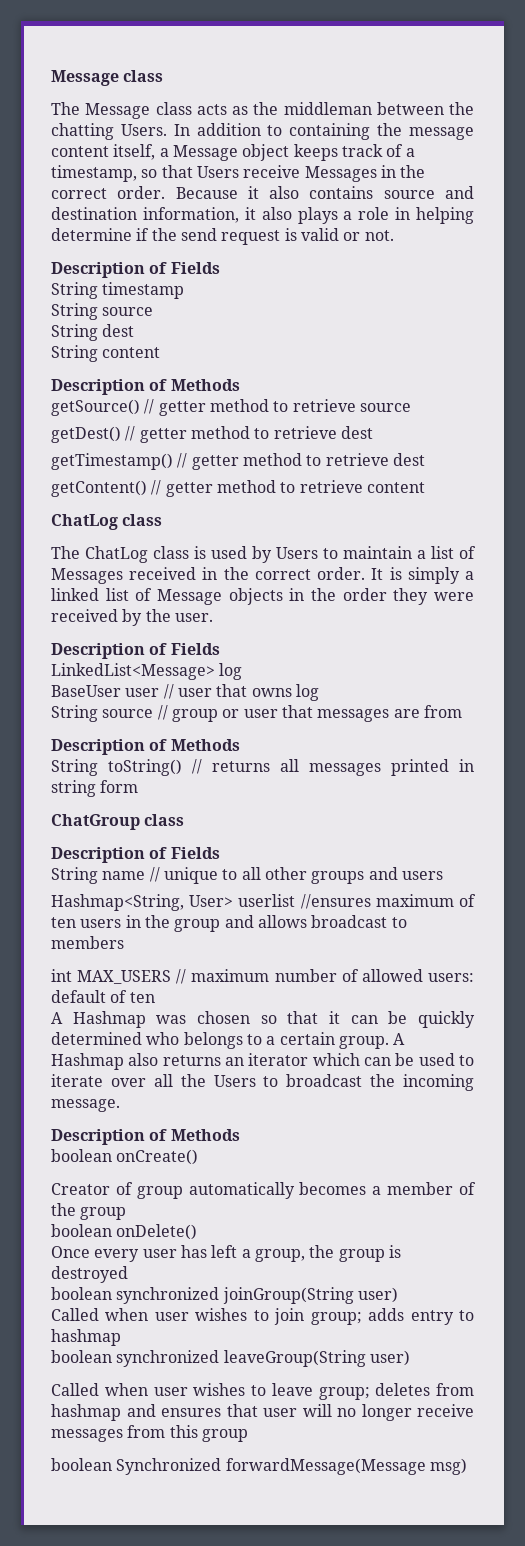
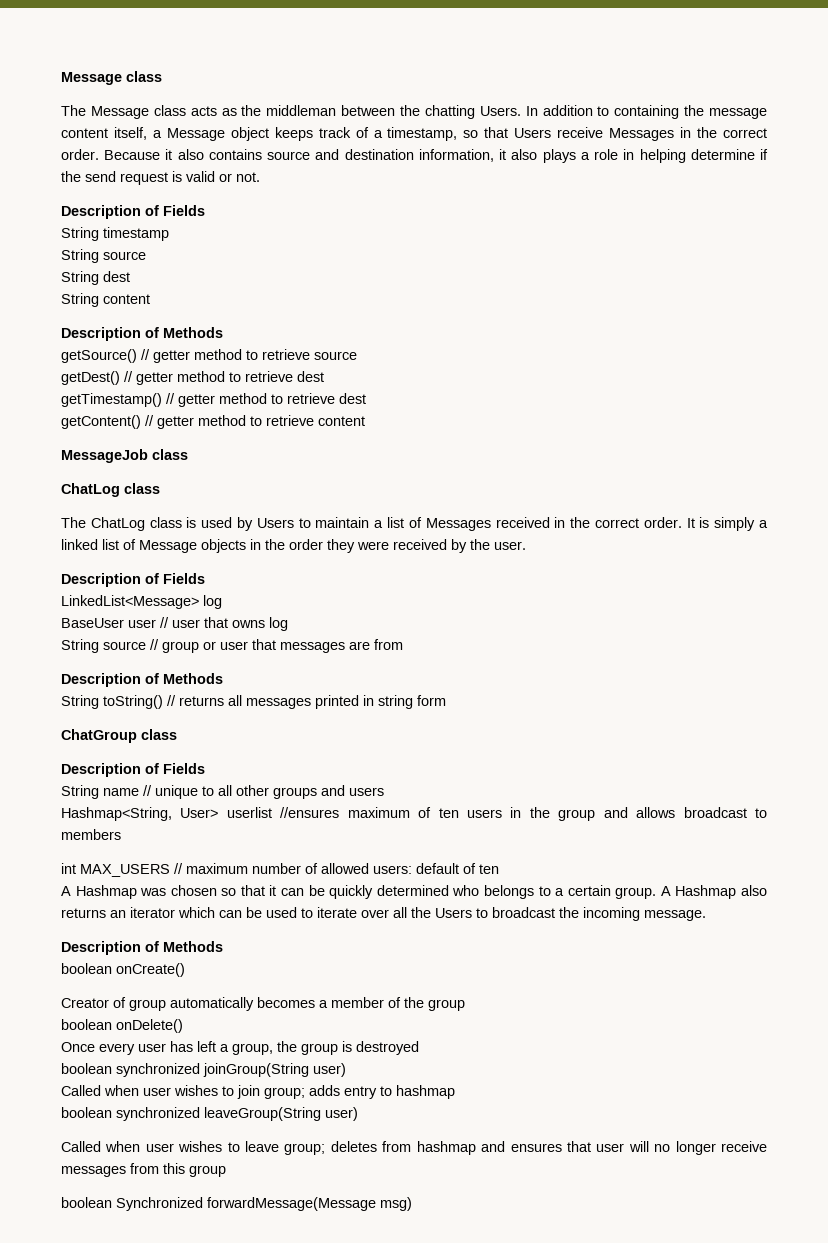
(425, 487) none -> [61,449,188,463] // MessageJob class

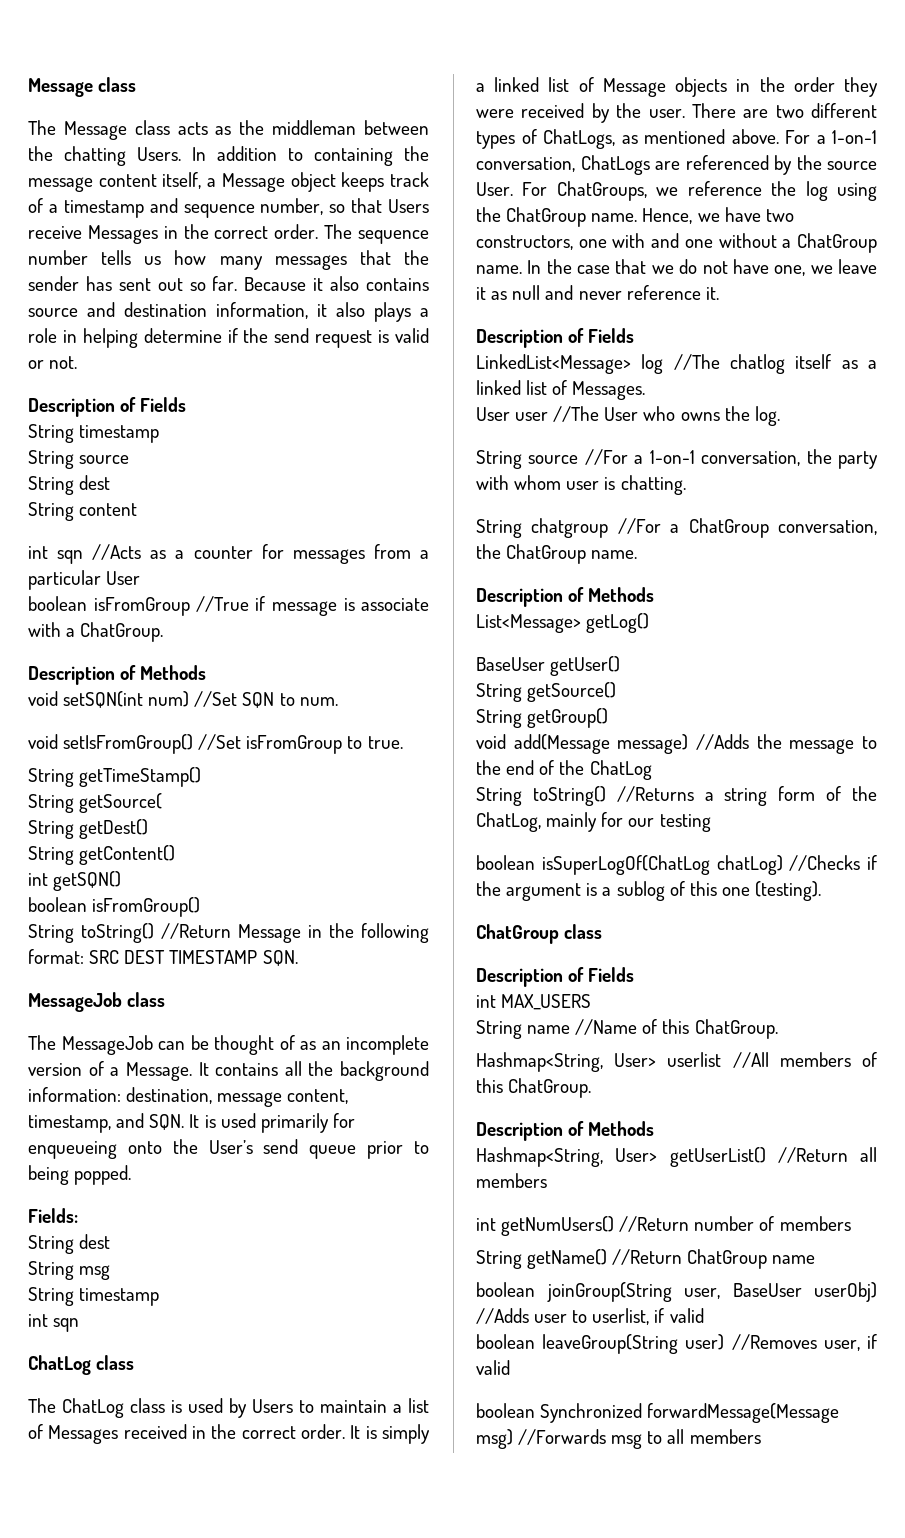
[387,127,458,141] timestamp, -> [63,198,324,218] timestamp and sequence number,
(99, 154) none -> [324,224,429,244] [28,250,429,270] [28,276,238,291] The sequence number tells us how many messages that the sender has sent out so far.
[61,327,223,341] [61,349,357,363] [61,371,324,385] [61,393,366,407] [61,415,365,429] [61,449,188,463] Description of Methods // getSource() // getter method to retrieve source // getDest() // getter method to retrieve dest // getTimestamp() // getter method to retrieve dest // getContent() // getter method to retrieve content // MessageJob class -> [28,544,429,564] [28,570,141,590] [28,596,429,616] [28,622,164,642] [28,665,207,685] [28,691,338,708] [28,734,403,754] [28,767,202,787] [28,793,163,813] [28,819,149,839] [28,845,176,865] [28,871,122,891] [28,897,201,917] [28,923,429,943] [28,949,298,966] [28,992,166,1012] [28,1035,429,1055] [28,1061,429,1081] [28,1087,349,1107] [28,1113,355,1133] [28,1139,429,1159] [28,1165,132,1185] [28,1208,78,1223] [28,1234,111,1254] [28,1261,111,1280] [28,1287,160,1306] [28,1314,80,1332] int sqn //Acts as a counter for messages from a particular User // boolean isFromGroup //True if message is associate with a ChatGroup. // Description of Methods // void setSQN(int num) //Set SQN to num. // void setIsFromGroup() //Set isFromGroup to true. // String getTimeStamp() // String getSource( // String getDest() // String getContent() // int getSQN() // boolean isFromGroup() // String toString() //Return Message in the following format: SRC DEST TIMESTAMP SQN. // MessageJob class // The MessageJob can be thought of as an incomplete version of a Message. It contains all the background information: destination, message content, timestamp, and SQN. It is used primarily for enqueueing onto the User’s send queue prior to being popped. // Fields: // String dest // String msg // String timestamp // int sqn
(526, 545) none -> [691,103,877,118] [476,129,877,149] [476,155,877,175] [476,181,877,201] [476,207,794,227] [476,233,877,253] [476,259,877,276] [476,285,719,300] There are two different types of ChatLogs, as mentioned above. For a 1-on-1 conversation, ChatLogs are referenced by the source User. For ChatGroups, we reference the log using the ChatGroup name. Hence, we have two constructors, one with and one without a ChatGroup name. In the case that we do not have one, we leave it as null and never reference it.
[61,617,288,631] [61,639,403,653] [61,673,223,687] [61,695,446,709] // BaseUser user // user that owns log // String source // group or user that messages are from // Description of Methods // String toString() // returns all messages printed in string form -> [673,354,877,374] [476,380,646,400] [476,406,780,426] [476,449,878,469] [476,475,686,495] [476,518,877,538] [476,544,638,564] [476,587,655,607] [476,613,650,633] [476,656,621,676] [476,682,617,702] [476,708,609,728] [476,734,877,754] [476,760,652,780] [476,786,877,806] [476,812,711,832] [476,855,877,875] [476,881,822,901] //The chatlog itself as a linked list of Messages. // User user //The User who owns the log. // String source //For a 1-on-1 conversation, the party with whom user is chatting. // String chatgroup //For a ChatGroup conversation, the ChatGroup name. // Description of Methods // List<Message> getLog() // BaseUser getUser() // String getSource() // String getGroup() // void add(Message message) //Adds the message to the end of the ChatLog // String toString() //Returns a string form of the ChatLog, mainly for our testing // boolean isSuperLogOf(ChatLog chatLog) //Checks if the argument is a sublog of this one (testing).
(205, 768) none -> [476,994,592,1010] // int MAX_USERS
[143,785,384,799] [61,807,768,821] [61,829,121,840] [61,863,499,877] [61,885,767,899] [61,907,706,921] [61,941,223,955] [61,963,185,977] [61,997,465,1011] [61,1019,183,1033] [61,1041,419,1055] [61,1063,346,1077] [61,1085,455,1099] [61,1107,358,1121] [61,1141,767,1155] [61,1163,226,1177] // unique to all other groups and users // Hashmap<String, User> userlist //ensures maximum of ten users in the group and allows broadcast to members // int MAX_USERS // maximum number of allowed users: default of ten // A Hashmap was chosen so that it can be quickly determined who belongs to a certain group. A Hashmap also returns an iterator which can be used to iterate over all the Users to broadcast the incoming message. // Description of Methods // boolean onCreate() // Creator of group automatically becomes a member of the group // boolean onDelete() // Once every user has left a group, the group is destroyed // boolean synchronized joinGroup(String user) // Called when user wishes to join group; adds entry to hashmap // boolean synchronized leaveGroup(String user) // Called when user wishes to leave group; deletes from hashmap and ensures that user will no longer receive messages from this group -> [575,1019,778,1039] [476,1052,877,1072] [476,1078,592,1098] [476,1121,655,1141] [476,1147,877,1167] [476,1173,547,1188] [476,1216,851,1236] [476,1249,816,1269] [476,1282,877,1302] [476,1308,704,1325] [476,1334,877,1354] [476,1360,510,1375] //Name of this ChatGroup. // Hashmap<String, User> userlist //All members of this ChatGroup. // Description of Methods // Hashmap<String, User> getUserList() //Return all members // int getNumUsers() //Return number of members // String getName() //Return ChatGroup name // boolean joinGroup(String user, BaseUser userObj) //Adds user to userlist, if valid // boolean leaveGroup(String user) //Removes user, if valid
(412, 1204) none -> [518,1429,761,1449] //Forwards msg to all members

